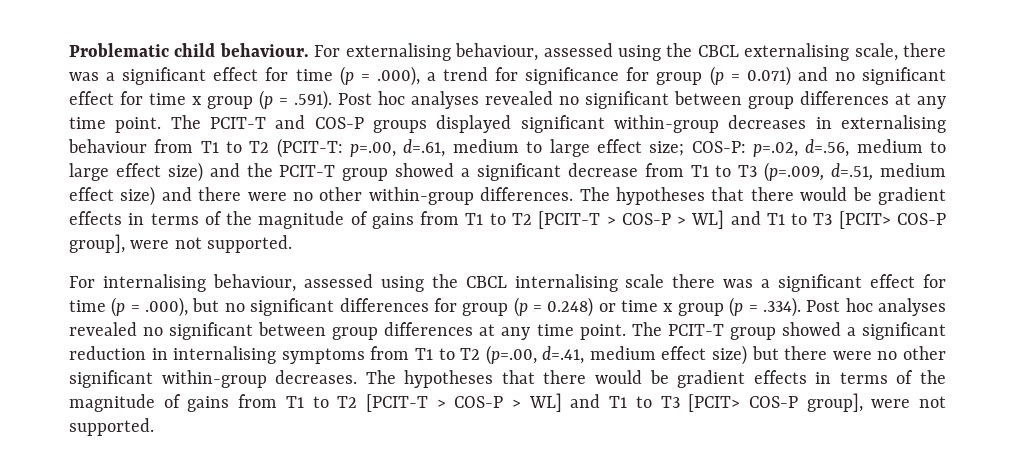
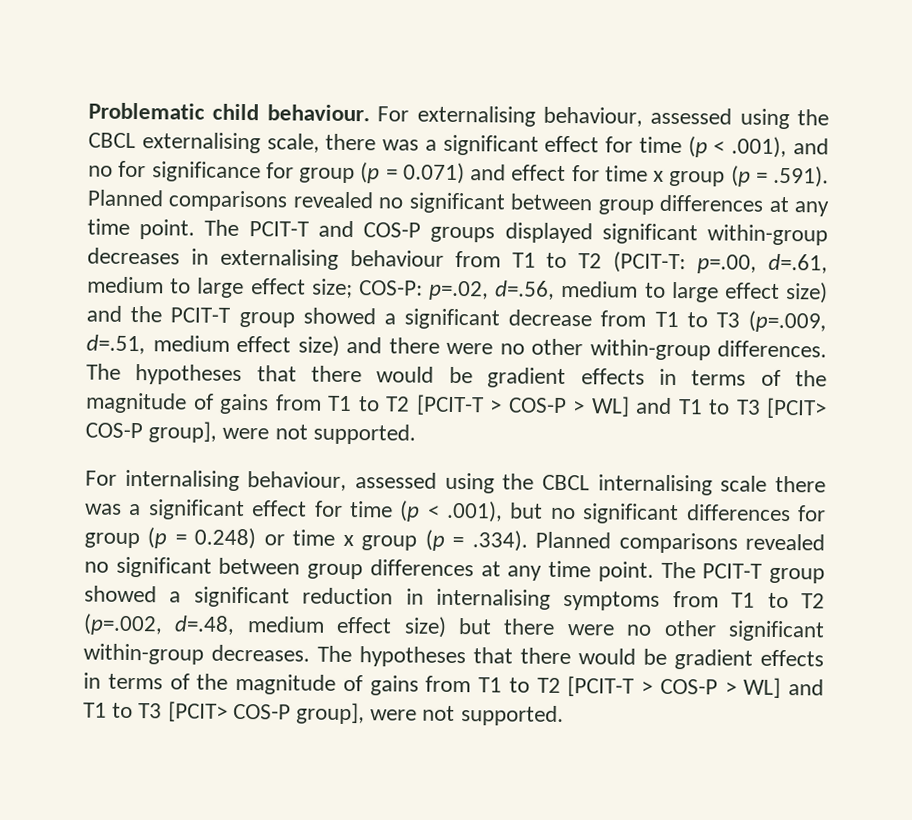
[360,66,489,86] = .000), a trend -> [713,136,829,159] [88,165,113,177] < .001), and no
[834,67,947,85] no significant -> (506, 172) none
[338,91,479,109] Post hoc analyses -> [87,189,289,212] Planned comparisons
[130,297,189,317] = .000), -> [427,500,504,523] < .001),
[806,298,947,316] Post hoc analyses -> [535,531,738,554] Planned comparisons
[485,345,585,365] (p=.00, d=.41, -> [83,613,236,636] (p=.002, d=.48,

